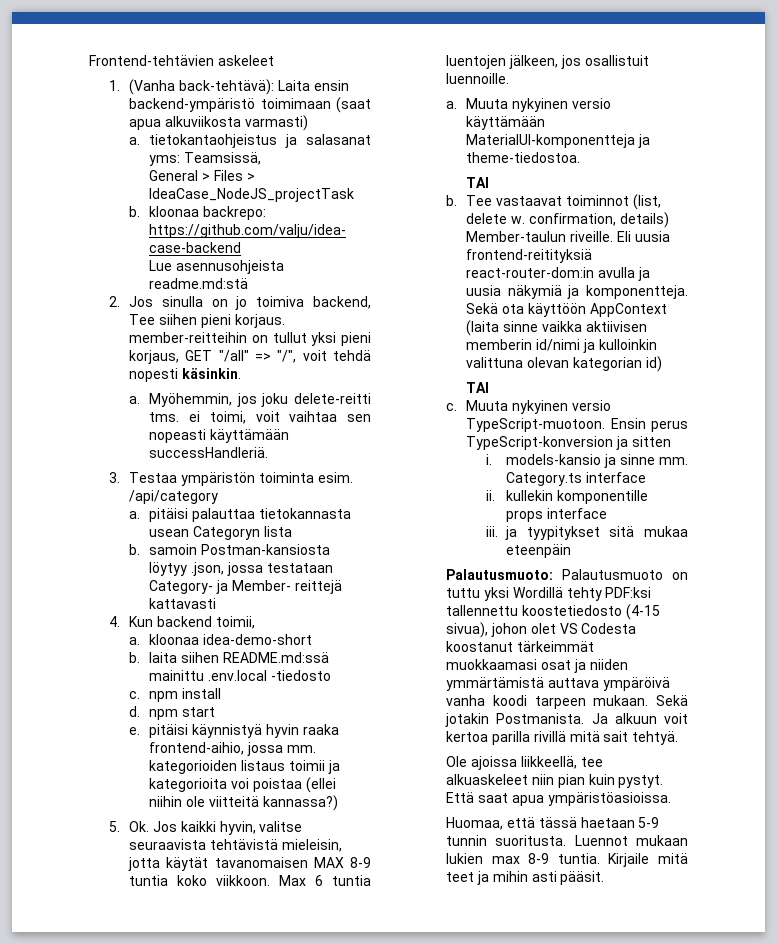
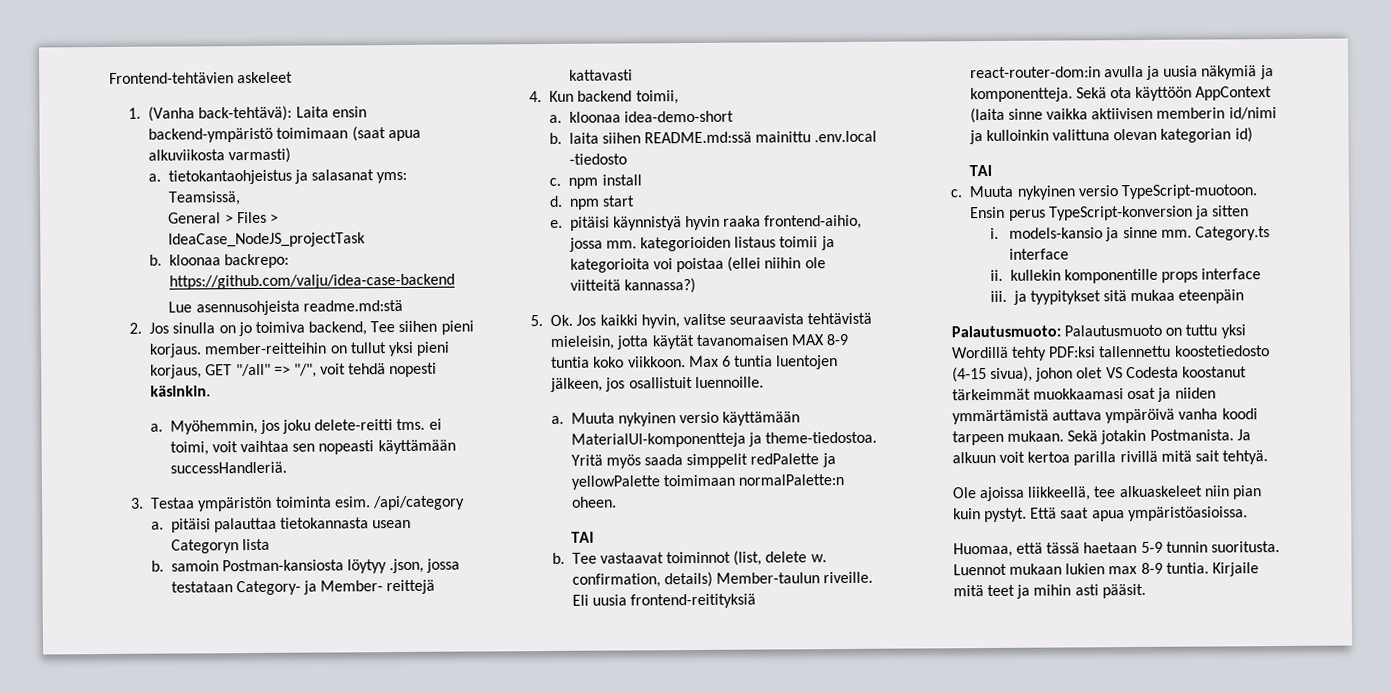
(581, 157) none -> [570,453,836,469] [570,473,845,490] [571,496,617,508] Yritä myös saada simppelit redPalette ja yellowPalette toimimaan normalPalette:n oheen.

